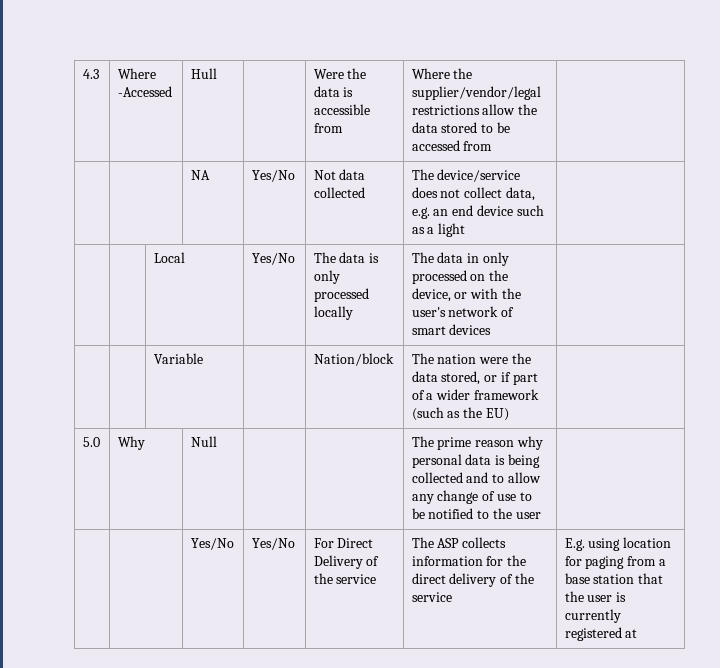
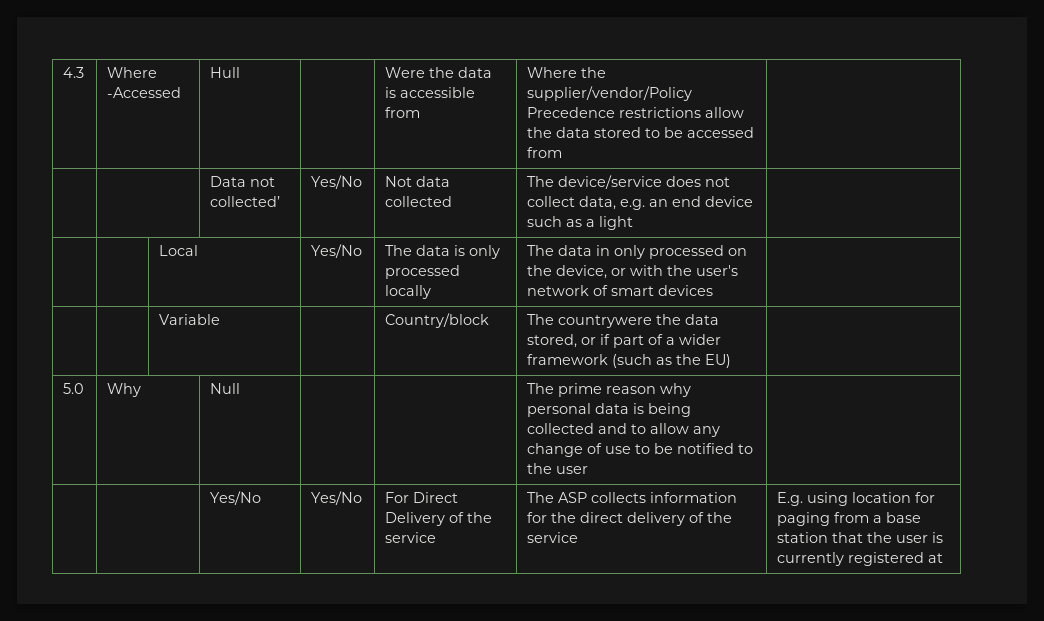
[411,86,541,100] supplier/vendor/legal -> [527,86,693,101] [527,107,616,118] supplier/vendor/Policy Precedence
[190,170,210,180] NA -> [210,176,276,187] [210,196,281,207] Data not collected’
[313,353,394,366] [411,353,509,364] Nation/block | The nation were -> [385,313,490,328] [527,314,653,328] Country/block | The countrywere

